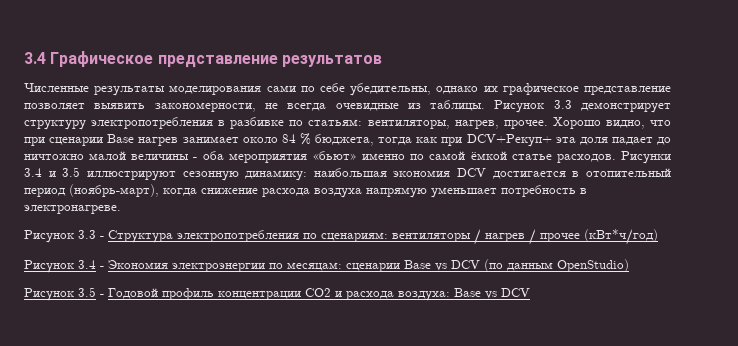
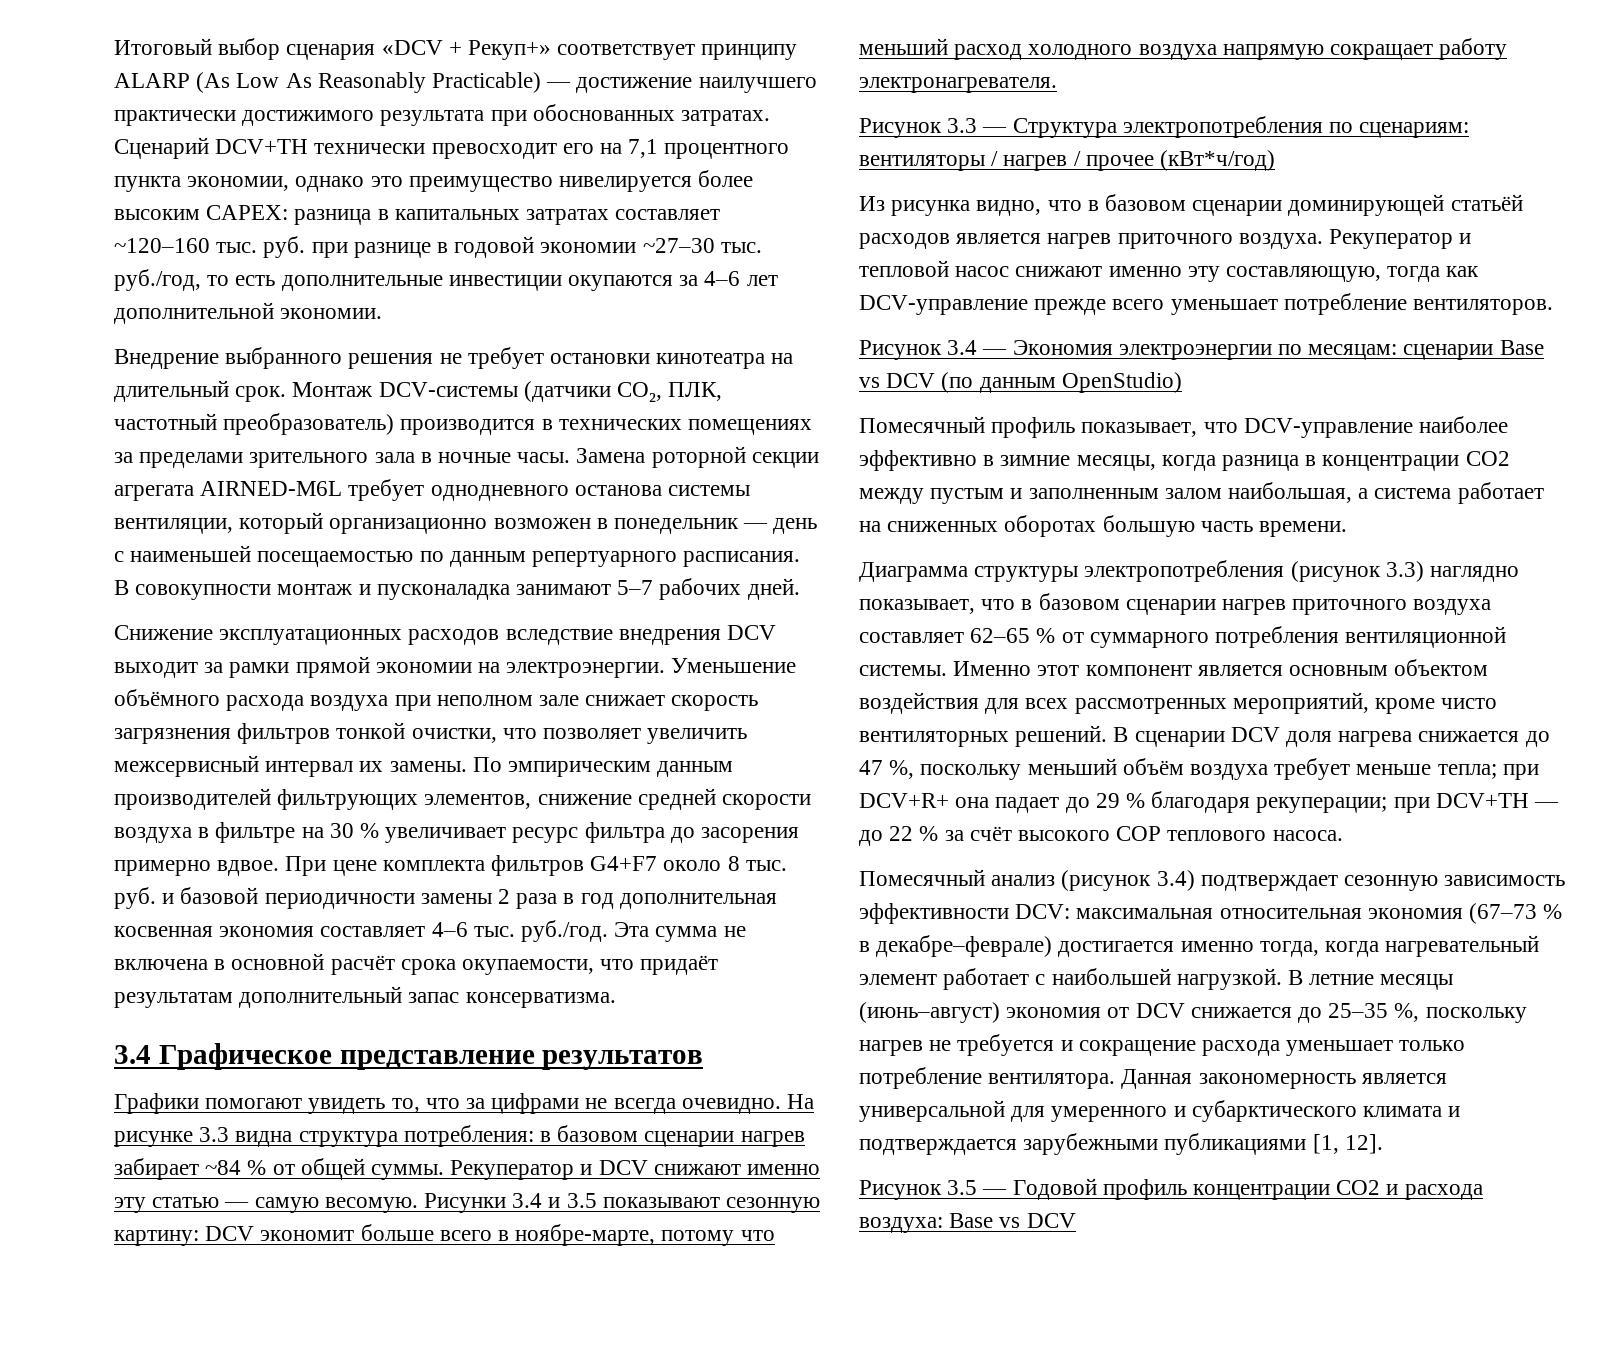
[24,51,382,68] [24,83,671,96] [24,100,671,113] [24,117,671,130] [24,133,671,147] [24,151,671,164] [24,167,671,181] [24,184,587,198] [24,205,121,214] [24,230,104,243] 3.4 Графическое представление результатов // Численные результаты моделирования сами по себе убедительны, однако их графическое представление позволяет выявить закономерности, не всегда очевидные из таблицы. Рисунок 3.3 демонстрирует структуру электропотребления в разбивке по статьям: вентиляторы, нагрев, прочее. Хорошо видно, что при сценарии Base нагрев занимает около 84 % бюджета, тогда как при DCV+Рекуп+ эта доля падает до ничтожно малой величины - оба мероприятия «бьют» именно по самой ёмкой статье расходов. Рисунки 3.4 и 3.5 иллюстрируют сезонную динамику: наибольшая экономия DCV достигается в отопительный период (ноябрь-март), когда снижение расхода воздуха напрямую уменьшает потребность в электронагреве. // Рисунок 3.3 - -> [114,38,798,60] [114,72,817,93] [114,104,771,126] [114,137,790,159] [114,170,754,192] [114,205,721,225] [114,236,762,258] [114,269,778,291] [114,302,383,324] [114,347,794,369] [114,380,723,402] [114,413,813,435] [114,446,819,468] [114,479,751,501] [114,512,818,534] [114,545,801,567] [114,578,800,600] [114,625,777,645] [114,656,797,678] [114,689,759,711] [114,722,748,744] [114,755,734,777] [114,788,812,810] [114,822,800,843] [114,855,787,876] [114,887,777,909] [114,920,746,942] [114,953,719,975] [114,986,616,1008] [114,1043,704,1070] [114,1093,815,1114] [114,1125,805,1147] [114,1158,821,1180] [114,1193,821,1213] [114,1224,775,1246] [859,38,1508,60] [859,77,1057,93] [859,118,1008,138] Итоговый выбор сценария «DCV + Рекуп+» соответствует принципу ALARP (As Low As Reasonably Practicable) — достижение наилучшего практически достижимого результата при обоснованных затратах. Сценарий DCV+ТН технически превосходит его на 7,1 процентного пункта экономии, однако это преимущество нивелируется более высоким CAPEX: разница в капитальных затратах составляет ~120–160 тыс. руб. при разнице в годовой экономии ~27–30 тыс. руб./год, то есть дополнительные инвестиции окупаются за 4–6 лет дополнительной экономии. // Внедрение выбранного решения не требует остановки кинотеатра на длительный срок. Монтаж DCV-системы (датчики CO₂, ПЛК, частотный преобразователь) производится в технических помещениях за пределами зрительного зала в ночные часы. Замена роторной секции агрегата AIRNED-M6L требует однодневного останова системы вентиляции, который организационно возможен в понедельник — день с наименьшей посещаемостью по данным репертуарного расписания. В совокупности монтаж и пусконаладка занимают 5–7 рабочих дней. // Снижение эксплуатационных расходов вследствие внедрения DCV выходит за рамки прямой экономии на электроэнергии. Уменьшение объёмного расхода воздуха при неполном зале снижает скорость загрязнения фильтров тонкой очистки, что позволяет увеличить межсервисный интервал их замены. По эмпирическим данным производителей фильтрующих элементов, снижение средней скорости воздуха в фильтре на 30 % увеличивает ресурс фильтра до засорения примерно вдвое. При цене комплекта фильтров G4+F7 около 8 тыс. руб. и базовой периодичности замены 2 раза в год дополнительная косвенная экономия составляет 4–6 тыс. руб./год. Эта сумма не включена в основной расчёт срока окупаемости, что придаёт результатам дополнительный запас консерватизма. // 3.4 Графическое представление результатов // Графики помогают увидеть то, что за цифрами не всегда очевидно. На рисунке 3.3 видна структура потребления: в базовом сценарии нагрев забирает ~84 % от общей суммы. Рекуператор и DCV снижают именно эту статью — самую весомую. Рисунки 3.4 и 3.5 показывают сезонную картину: DCV экономит больше всего в ноябре-марте, потому что меньший расход холодного воздуха напрямую сокращает работу электронагревателя. // Рисунок 3.3 —
(658, 237) none -> [859,194,1523,216] [859,229,1472,249] [859,260,1480,282] [859,293,1554,315] // Из рисунка видно, что в базовом сценарии доминирующей статьёй расходов является нагрев приточного воздуха. Рекуператор и тепловой насос снижают именно эту составляющую, тогда как DCV-управление прежде всего уменьшает потребление вентиляторов.
[100,266,104,269] - -> [982,349,1008,355] —
(629, 265) none -> [859,416,1509,438] [859,450,1510,471] [859,482,1544,504] [859,515,1348,537] [859,560,1520,582] [859,593,1492,615] [859,626,1507,648] [859,659,1489,676] [859,692,1498,714] [859,725,1550,747] [859,758,1539,780] [859,791,1560,813] [859,826,1343,846] [859,869,1566,891] [859,903,1563,924] [859,935,1540,957] [859,968,1454,990] [859,1002,1527,1023] [859,1034,1466,1056] [859,1067,1447,1089] [859,1100,1461,1122] [859,1133,1383,1155] // Помесячный профиль показывает, что DCV-управление наиболее эффективно в зимние месяцы, когда разница в концентрации CO2 между пустым и заполненным залом наибольшая, а система работает на сниженных оборотах большую часть времени. // Диаграмма структуры электропотребления (рисунок 3.3) наглядно показывает, что в базовом сценарии нагрев приточного воздуха составляет 62–65 % от суммарного потребления вентиляционной системы. Именно этот компонент является основным объектом воздействия для всех рассмотренных мероприятий, кроме чисто вентиляторных решений. В сценарии DCV доля нагрева снижается до 47 %, поскольку меньший объём воздуха требует меньше тепла; при DCV+R+ она падает до 29 % благодаря рекуперации; при DCV+ТН — до 22 % за счёт высокого COP теплового насоса. // Помесячный анализ (рисунок 3.4) подтверждает сезонную зависимость эффективности DCV: максимальная относительная экономия (67–73 % в декабре–феврале) достигается именно тогда, когда нагревательный элемент работает с наибольшей нагрузкой. В летние месяцы (июнь–август) экономия от DCV снижается до 25–35 %, поскольку нагрев не требуется и сокращение расхода уменьшает только потребление вентилятора. Данная закономерность является универсальной для умеренного и субарктического климата и подтверждается зарубежными публикациями [1, 12].
[100,294,104,297] - -> [982,1189,1008,1195] —

